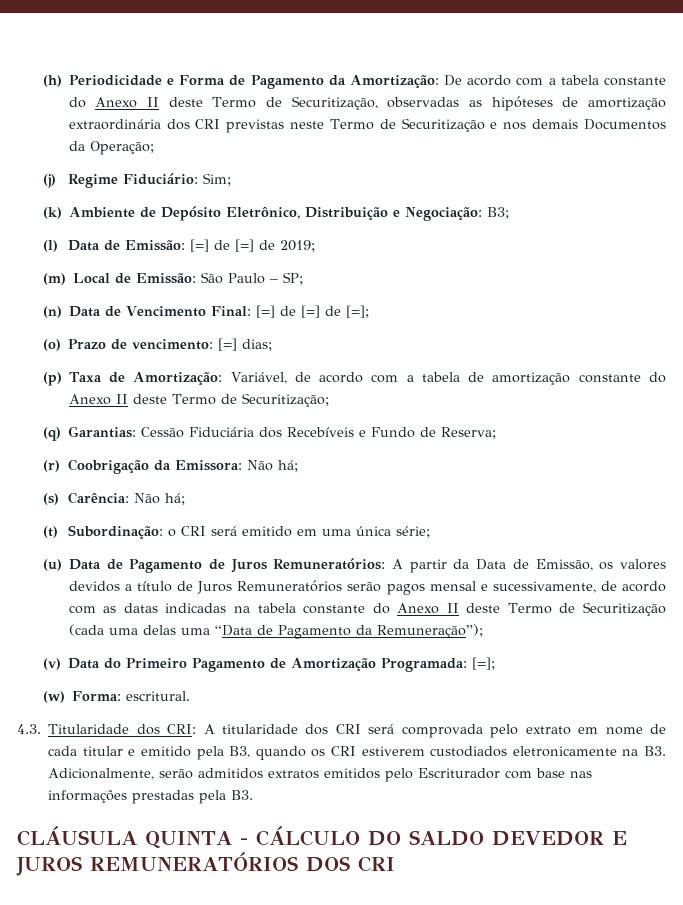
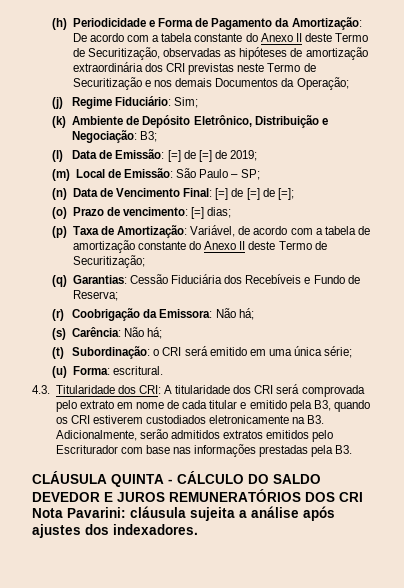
[68,558,666,573] [68,580,667,595] [68,602,667,616] [68,624,483,639] [42,657,496,672] [42,691,65,703] Data de Pagamento de Juros Remuneratórios: A partir da Data de Emissão, os valores devidos a título de Juros Remuneratórios serão pagos mensal e sucessivamente, de acordo com as datas indicadas na tabela constante do Anexo II deste Termo de Securitização (cada uma delas uma “Data de Pagamento da Remuneração”); // (v) Data do Primeiro Pagamento de Amortização Programada: [=]; // (w) -> (68, 372) none
(395, 864) none -> [32,506,335,521] [32,524,198,538] Nota Pavarini: cláusula sujeita a análise após ajustes dos indexadores.

